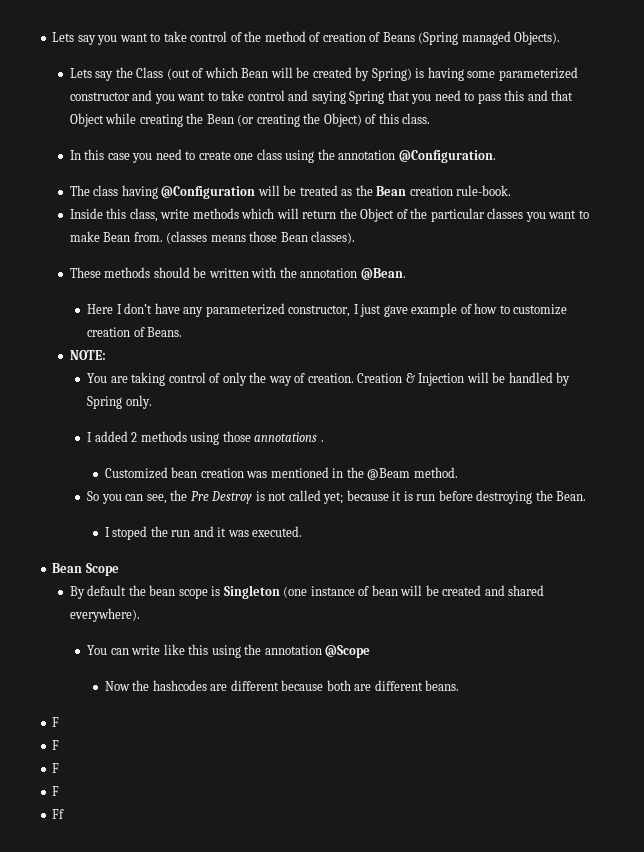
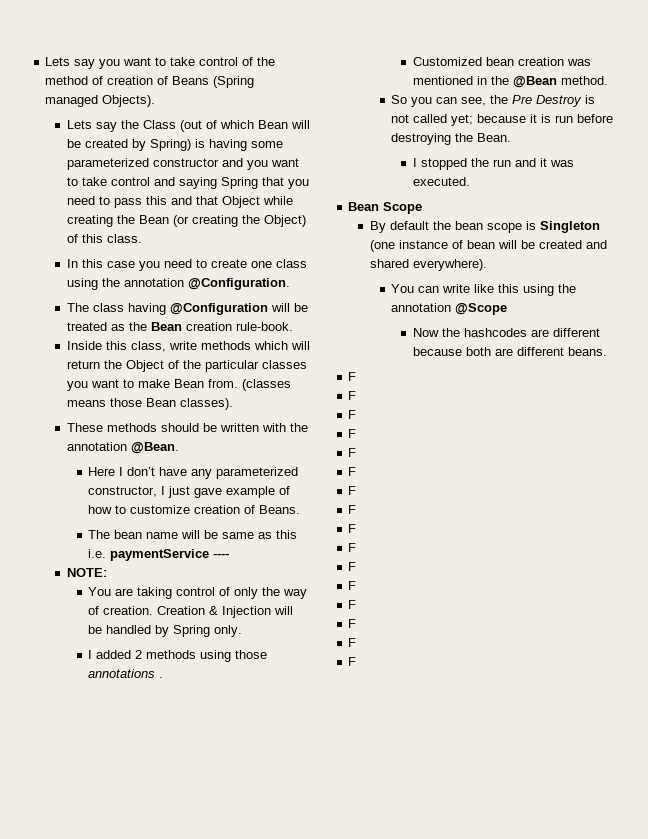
(183, 332) none -> [88,530,298,539] [88,549,230,561] // The bean name will be same as this i.e. paymentService ----
[367,468,411,480] @Beam -> [512,76,557,88] @Bean
[112,526,148,540] stoped -> [420,158,467,170] stopped
[52,809,65,819] Ff -> [348,448,357,457] [348,467,357,476] [348,486,357,495] [348,505,357,514] [348,524,357,533] [348,543,357,552] [348,562,357,571] [348,581,357,590] [348,600,357,609] [348,619,357,628] [348,638,357,647] [348,657,357,666] F // F // F // F // F // F // F // F // F // F // F // F

